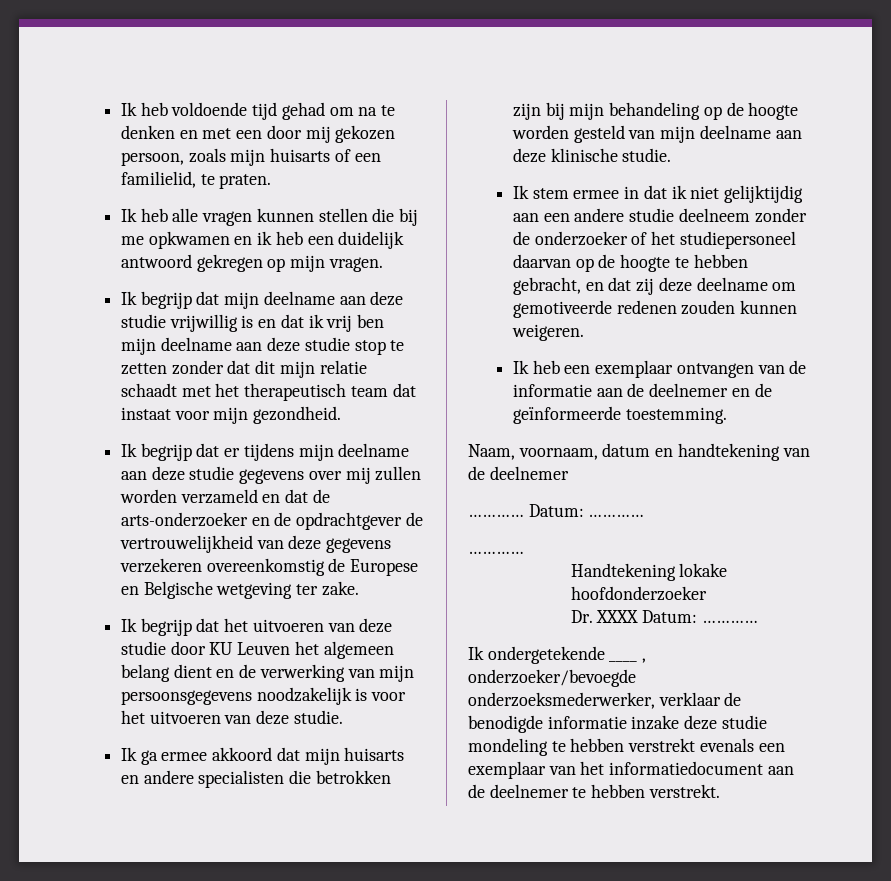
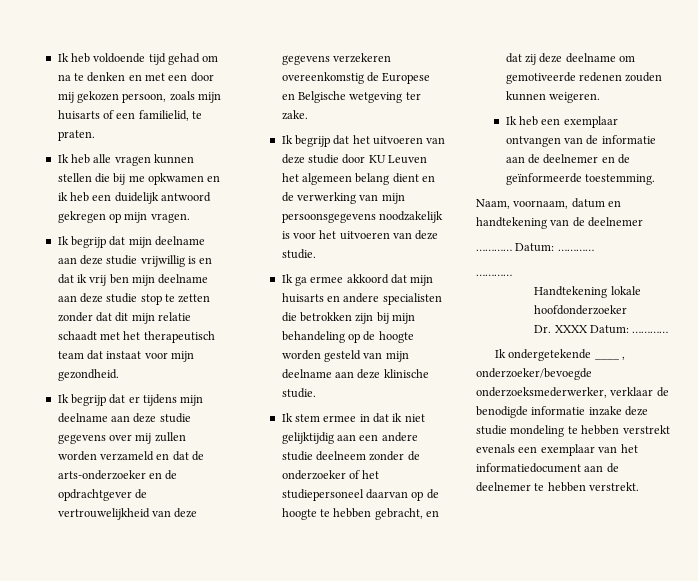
[679,563,728,577] lokake -> [610,286,641,295] lokale

